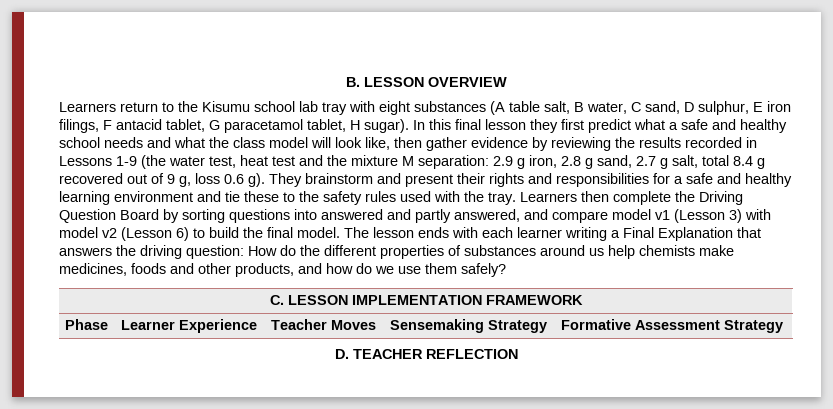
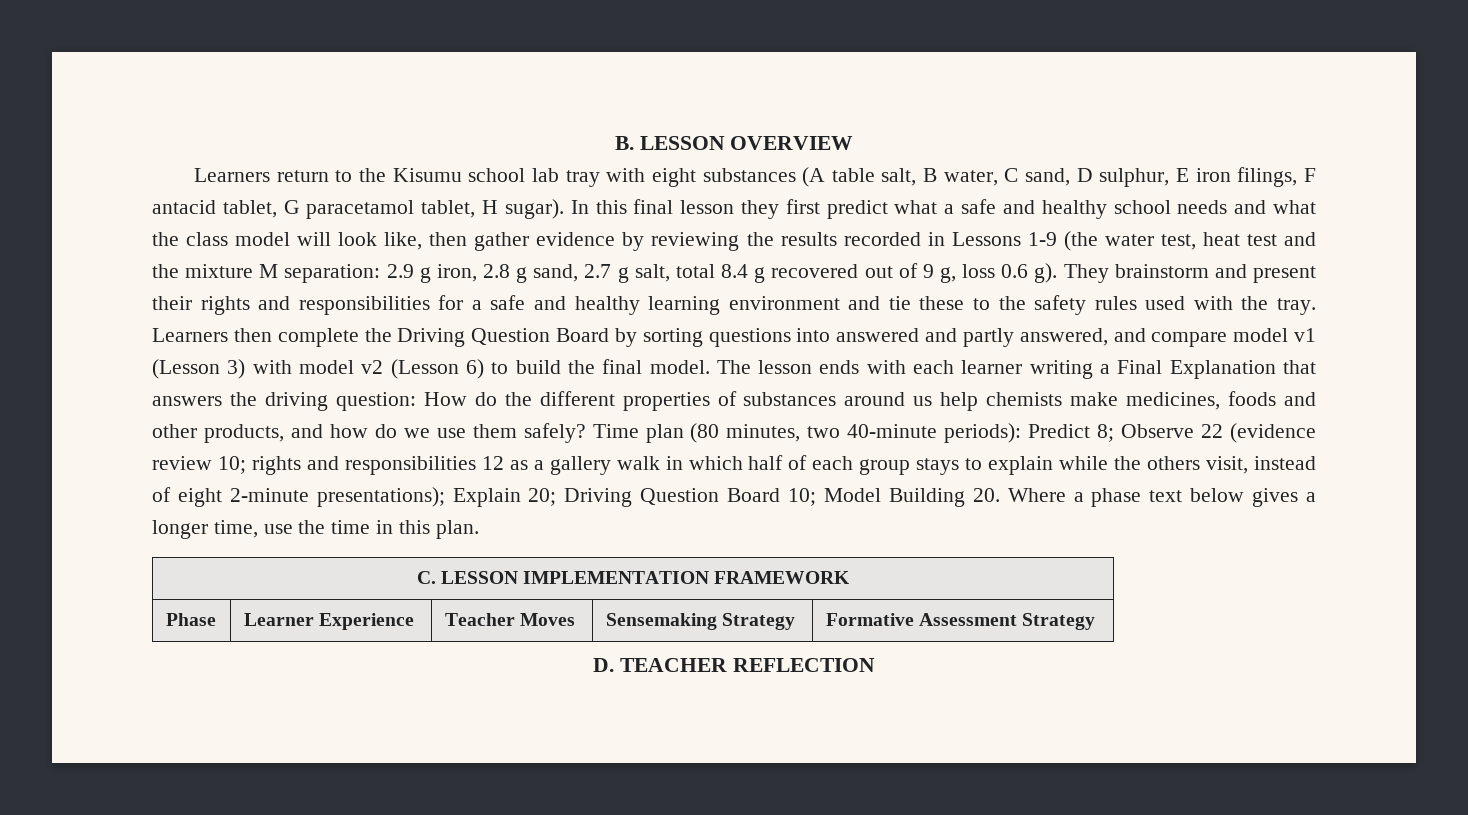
(506, 270) none -> [592,423,1317,443] [152,455,1316,475] [152,487,1316,507] [152,520,479,539] Time plan (80 minutes, two 40-minute periods): Predict 8; Observe 22 (evidence review 10; rights and responsibilities 12 as a gallery walk in which half of each group stays to explain while the others visit, instead of eight 2-minute presentations); Explain 20; Driving Question Board 10; Model Building 20. Where a phase text below gives a longer time, use the time in this plan.

